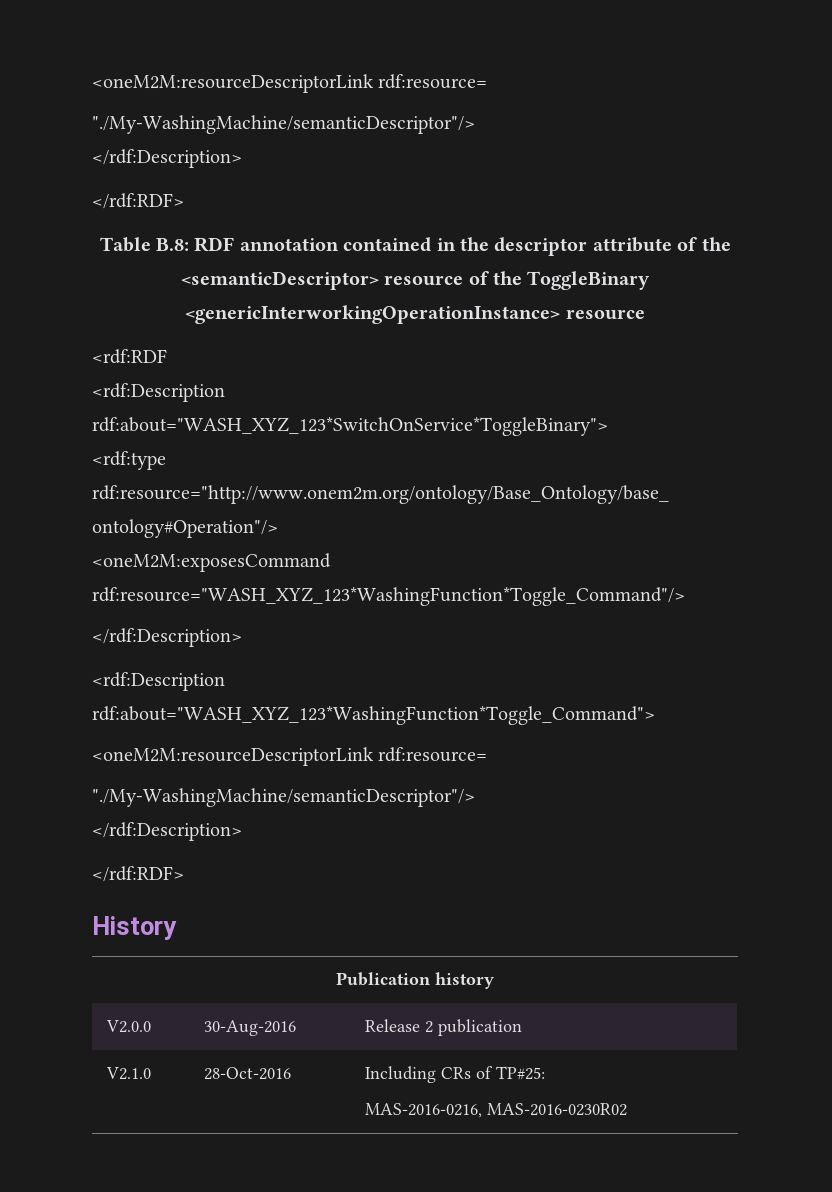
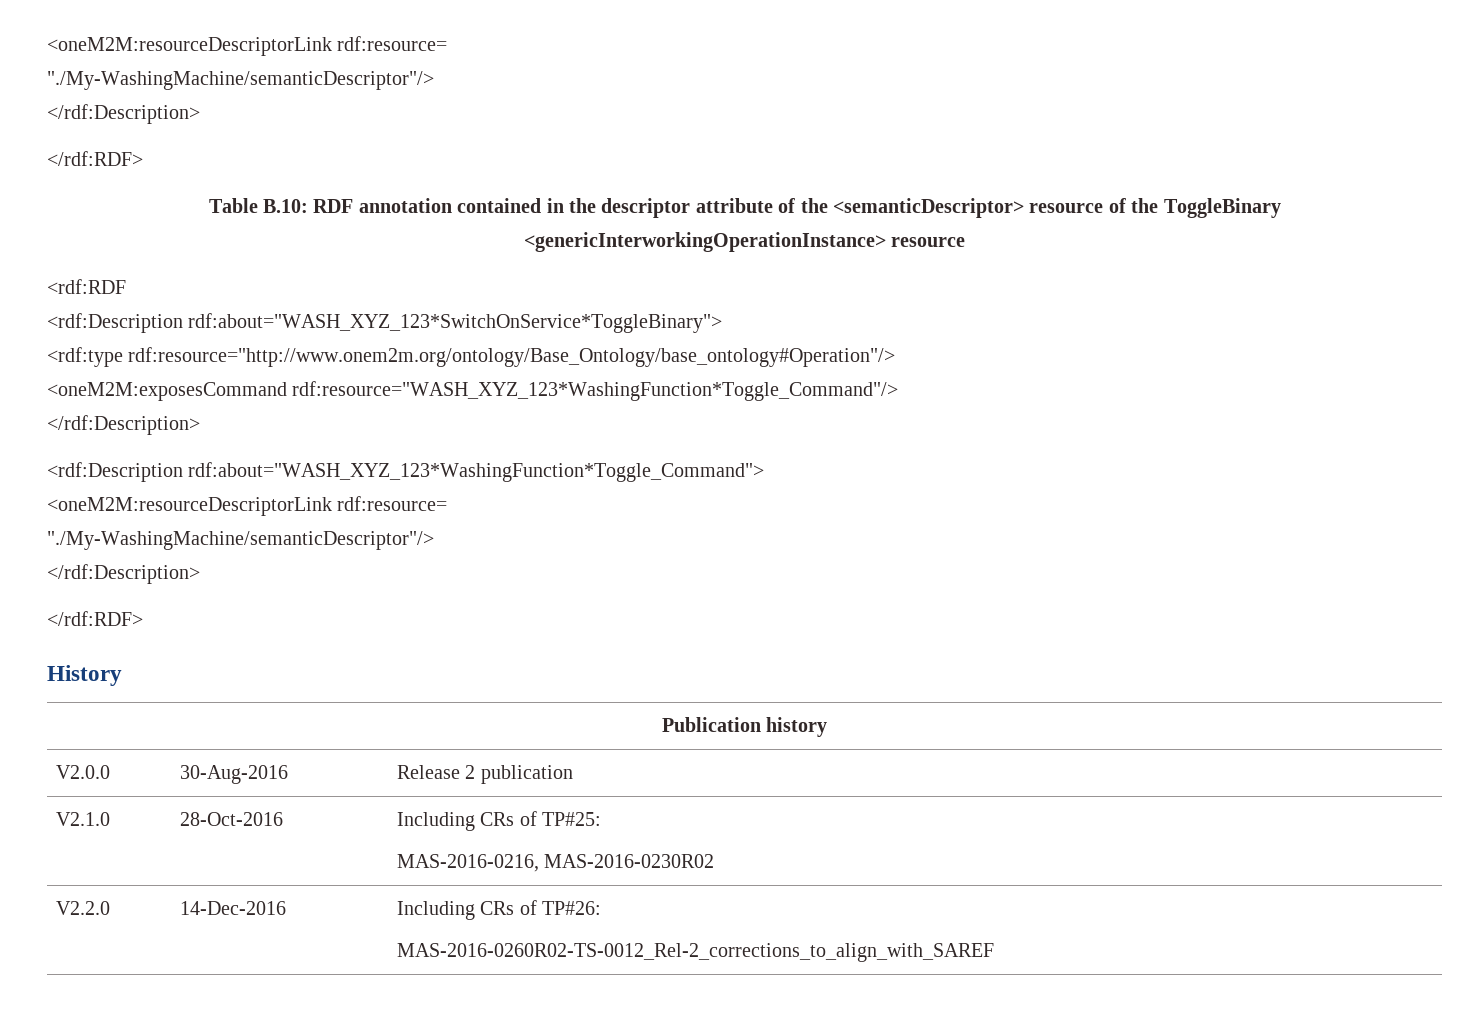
[155,238,189,251] B.8: -> [262,199,308,213] B.10:
(627, 1109) none -> [55,901,110,915] [179,901,286,915] [396,900,602,920] [396,943,994,962] // V2.2.0 | 14-Dec-2016 | Including CRs of TP#26: // MAS-2016-0260R02-TS-0012_Rel-2_corrections_to_align_with_SAREF

